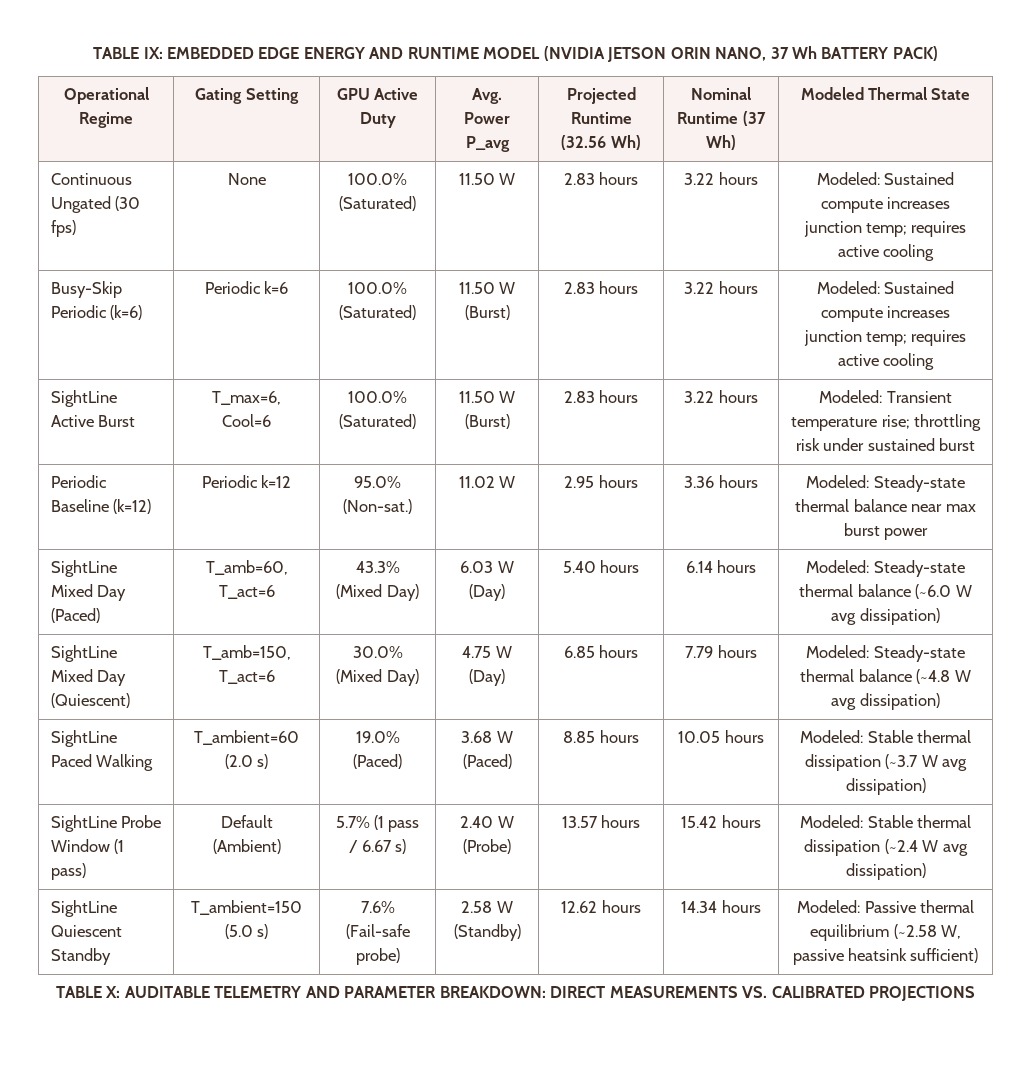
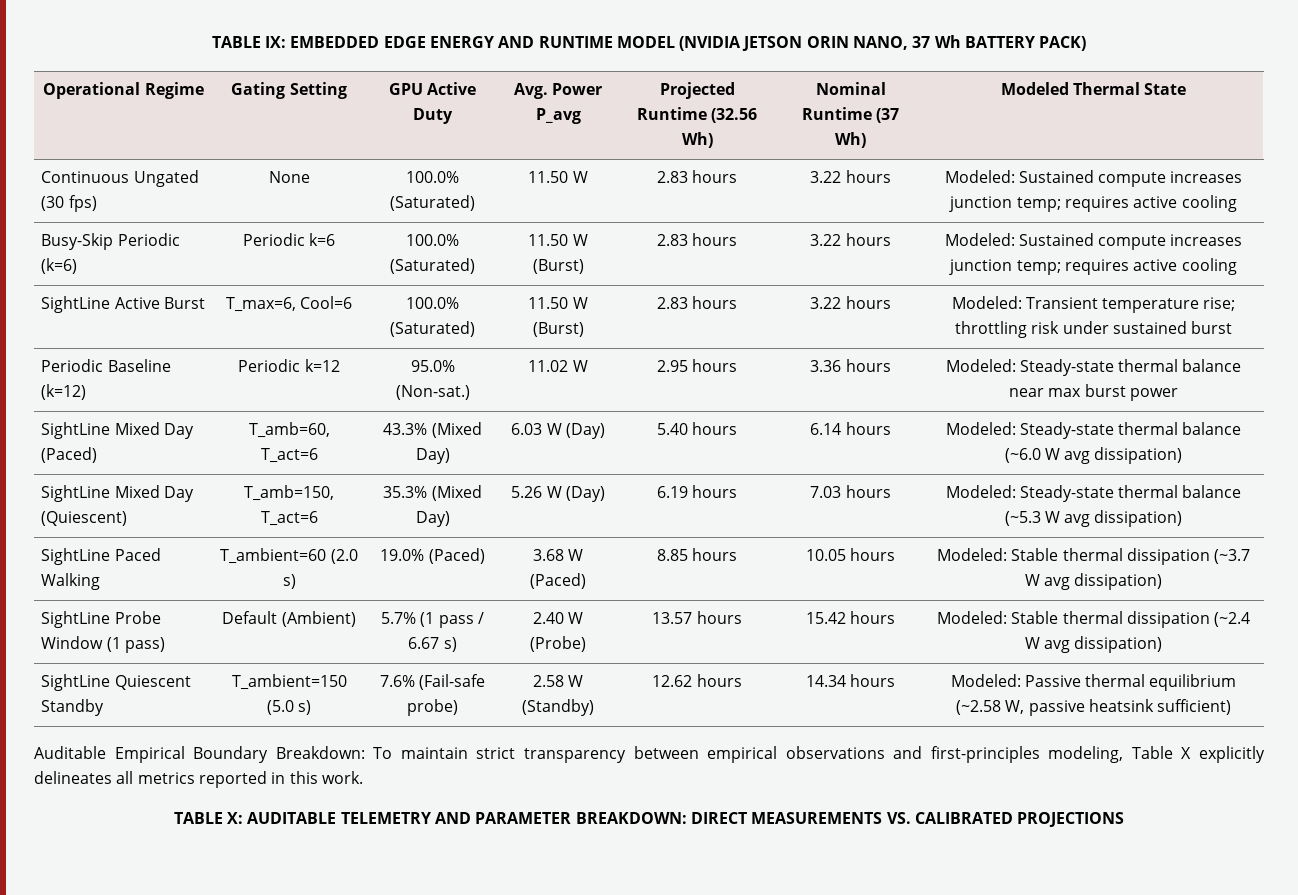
[352,646,403,658] [336,669,419,686] [462,646,512,658] [469,669,505,686] [563,645,639,658] [685,645,757,658] [806,645,965,662] [800,669,951,684] 30.0% (Mixed Day) | 4.75 W (Day) | 6.85 hours | 7.79 hours | Modeled: Steady-state thermal balance (~4.8 -> [383,485,482,501] [415,511,450,527] [511,486,605,502] [656,485,738,498] [810,485,891,498] [945,485,1242,502] [1004,511,1041,526] 35.3% (Mixed Day) | 5.26 W (Day) | 6.19 hours | 7.03 hours | Modeled: Steady-state thermal balance (~5.3
(979, 955) none -> [34,746,1265,763] [34,771,363,788] // Auditable Empirical Boundary Breakdown: To maintain strict transparency between empirical observations and first-principles modeling, Table X explicitly delineates all metrics reported in this work.

